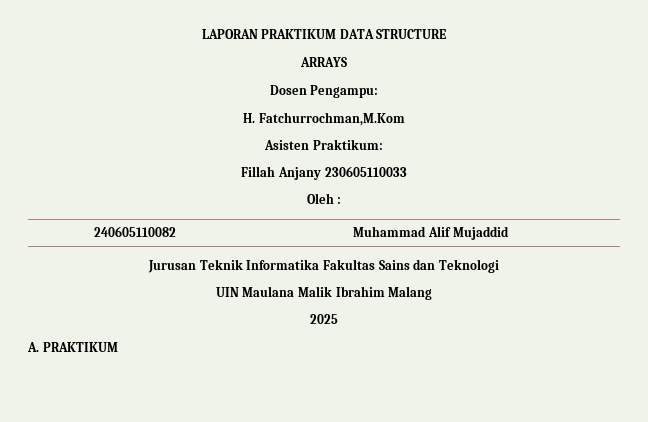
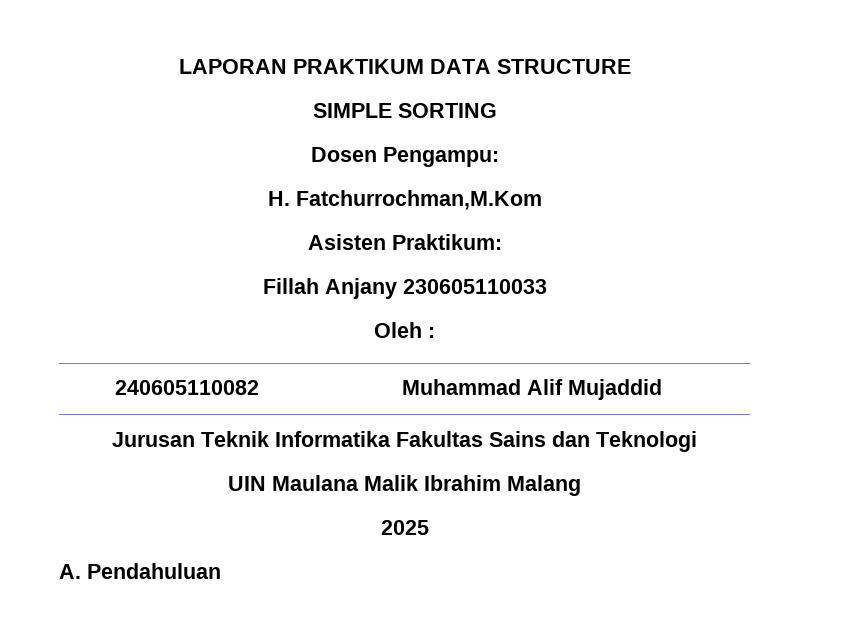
[300,57,347,67] ARRAYS -> [312,103,497,118] SIMPLE SORTING
[42,342,118,352] PRAKTIKUM -> [87,563,221,579] Pendahuluan

